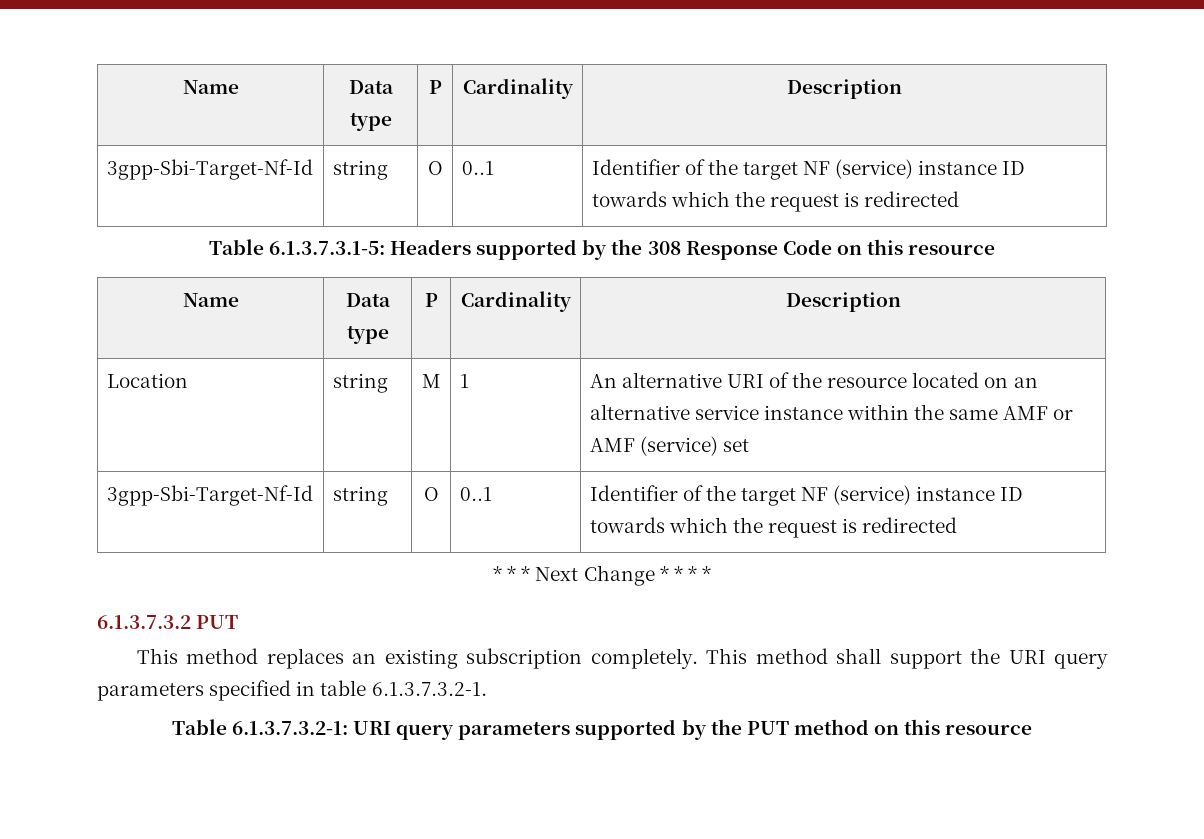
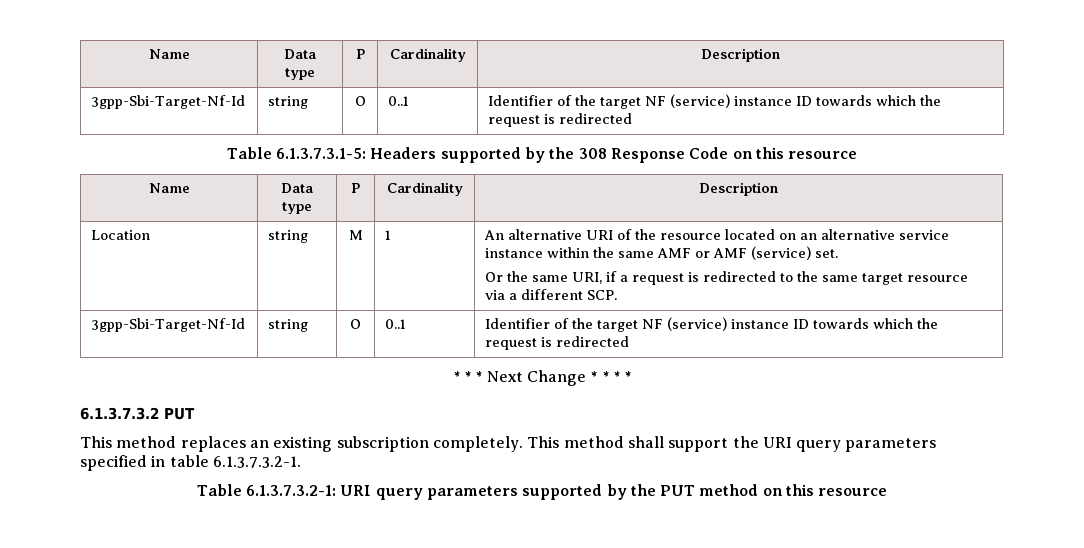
[722,439,749,452] set -> [815,249,839,258] [485,271,969,285] [485,289,618,300] set. // Or the same URI, if a request is redirected to the same target resource via a different SCP.

